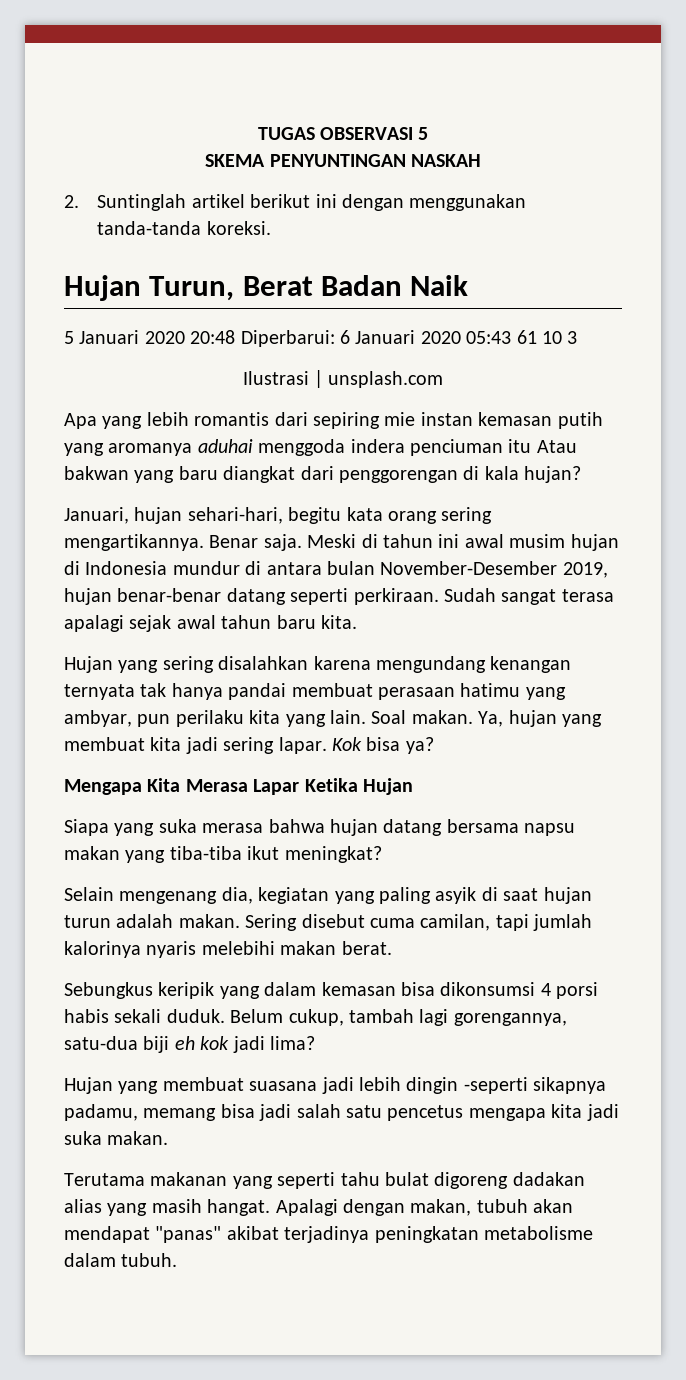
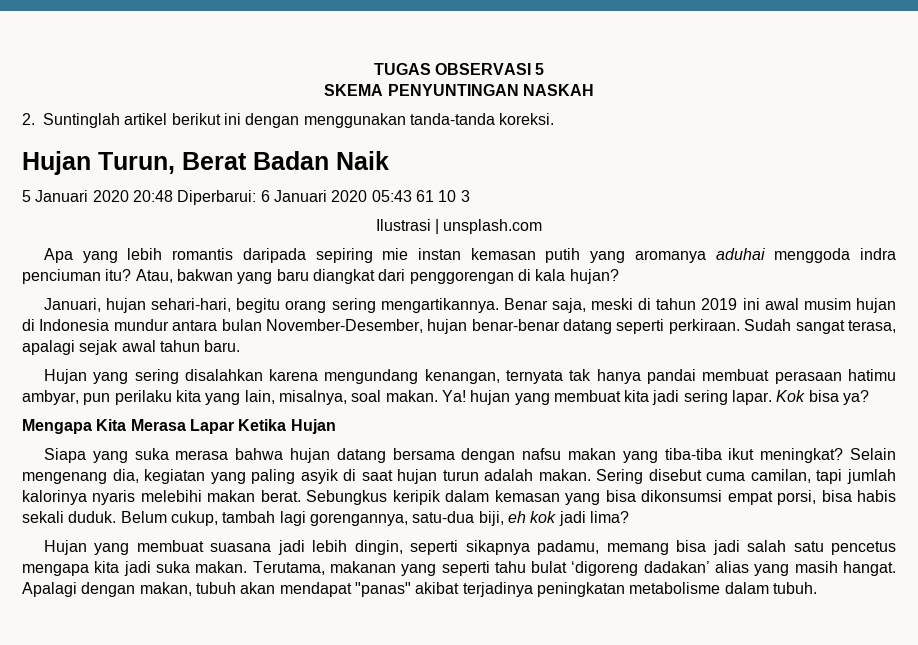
[274,412,308,426] dari -> [242,248,306,263] daripada
[350,439,577,456] indera penciuman itu Atau -> [859,248,896,260] [22,269,173,284] indra penciuman itu? Atau,
[346,507,383,521] kata -> (281, 305) none
[263,534,357,551] saja. Meski -> [551,298,634,313] saja, meski
(433, 541) none -> [701,298,738,310] 2019
[245,561,262,575] di -> (169, 325) none
[380,561,608,578] November-Desember 2019, -> [265,319,423,333] November-Desember,
[561,589,614,602] terasa -> [847,320,896,333] terasa,
[276,615,357,629] baru kita. -> [204,340,241,352] baru.
[490,656,572,673] kenangan -> [424,369,500,384] kenangan,
[525,687,566,700] yang -> (896, 375) none
[330,710,504,727] lain. Soal makan. Ya, -> [244,390,466,405] lain, misalnya, soal makan. Ya!
[524,823,576,836] napsu -> [461,448,562,463] dengan nafsu
(382, 854) // -> (844, 455) none
(392, 948) // -> (301, 496) none
[219,986,260,999] yang -> (441, 497) none
(396, 989) none -> [565,493,601,505] yang
[540,982,599,999] 4 porsi -> [727,490,852,505] empat porsi, bisa
[143,1036,170,1053] biji -> [478,511,504,526] biji,
[406,1077,528,1094] dingin -seperti -> [354,540,459,555] dingin, seperti
[64,1173,145,1186] // Terutama -> [252,561,325,575] Terutama,
[434,1172,585,1189] digoreng dadakan -> [571,561,710,576] ‘digoreng dadakan’

